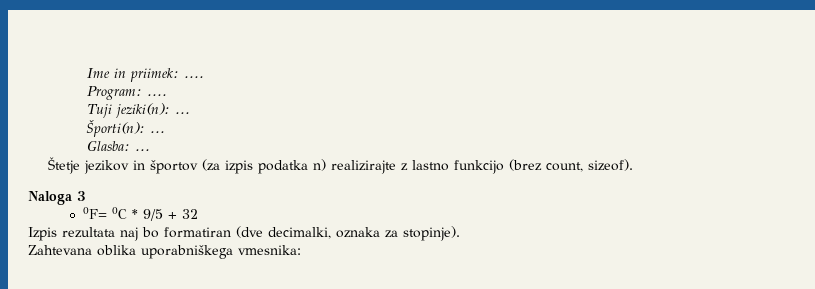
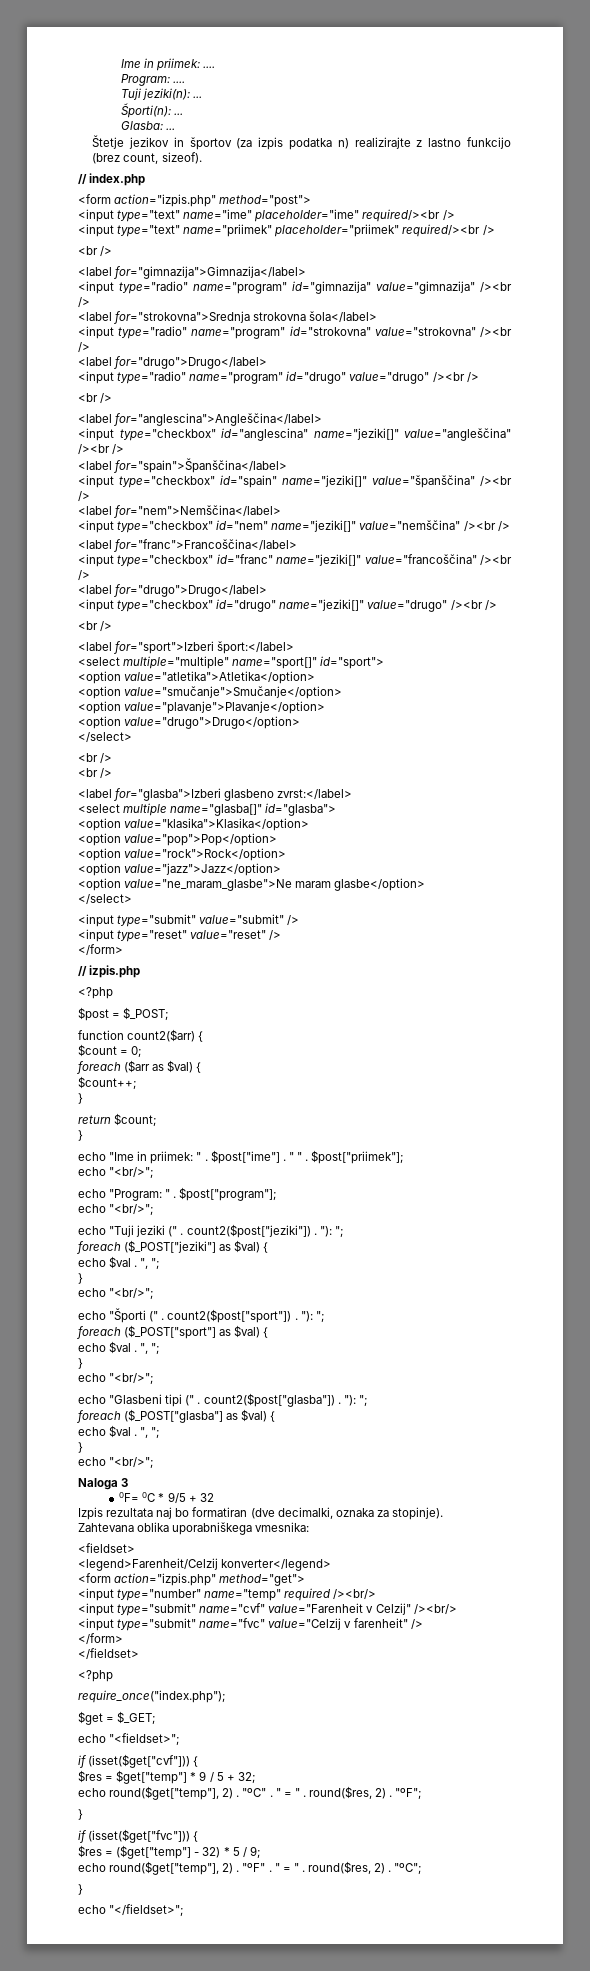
(633, 165) none -> [78,173,146,186] [78,194,312,207] [78,209,455,222] [78,224,495,237] [78,246,113,257] [78,266,307,279] [78,281,512,294] [78,297,90,308] [78,311,378,324] [78,326,512,339] [78,342,90,353] [78,356,268,369] [78,371,479,384] [78,393,113,404] [78,413,323,426] [78,428,511,441] [78,444,125,455] [78,458,288,473] [78,475,512,488] [78,491,90,502] [78,505,282,518] [78,520,510,533] [78,539,298,552] [78,554,512,567] [78,570,90,581] [78,584,268,597] [78,599,497,612] [78,621,113,632] [78,641,295,654] [78,656,385,669] [78,671,316,684] [78,686,343,699] [78,701,326,714] [78,716,301,729] [78,732,132,743] [78,753,113,764] [78,768,113,779] [78,788,353,801] [78,803,337,816] [78,818,310,831] [78,833,278,846] [78,848,287,861] [78,863,282,876] [78,878,426,891] [78,894,132,905] [78,914,300,927] [78,929,282,942] [78,944,123,956] [78,965,141,978] [78,987,113,999] [78,1007,169,1021] [78,1029,204,1042] [78,1044,142,1058] [77,1060,202,1074] [78,1076,136,1090] [78,1093,83,1104] [78,1113,157,1127] [78,1130,83,1141] [78,1150,404,1164] [78,1167,154,1179] [78,1187,277,1201] [78,1204,154,1216] [78,1224,343,1238] [77,1240,269,1254] [78,1256,160,1270] [78,1273,83,1284] [78,1288,154,1300] [78,1308,324,1323] [77,1325,269,1339] [78,1341,160,1355] [78,1358,83,1369] [78,1373,154,1385] [78,1393,367,1407] [77,1409,276,1423] [78,1425,160,1439] [78,1442,83,1453] [78,1457,154,1469] // // index.php // <form action="izpis.php" method="post"> // <input type="text" name="ime" placeholder="ime" required/><br /> // <input type="text" name="priimek" placeholder="priimek" required/><br /> // <br /> // <label for="gimnazija">Gimnazija</label> // <input type="radio" name="program" id="gimnazija" value="gimnazija" /><br /> // <label for="strokovna">Srednja strokovna šola</label> // <input type="radio" name="program" id="strokovna" value="strokovna" /><br /> // <label for="drugo">Drugo</label> // <input type="radio" name="program" id="drugo" value="drugo" /><br /> // <br /> // <label for="anglescina">Angleščina</label> // <input type="checkbox" id="anglescina" name="jeziki[]" value="angleščina" /><br /> // <label for="spain">Španščina</label> // <input type="checkbox" id="spain" name="jeziki[]" value="španščina" /><br /> // <label for="nem">Nemščina</label> // <input type="checkbox" id="nem" name="jeziki[]" value="nemščina" /><br /> // <label for="franc">Francoščina</label> // <input type="checkbox" id="franc" name="jeziki[]" value="francoščina" /><br /> // <label for="drugo">Drugo</label> // <input type="checkbox" id="drugo" name="jeziki[]" value="drugo" /><br /> // <br /> // <label for="sport">Izberi šport:</label> // <select multiple="multiple" name="sport[]" id="sport"> // <option value="atletika">Atletika</option> // <option value="smučanje">Smučanje</option> // <option value="plavanje">Plavanje</option> // <option value="drugo">Drugo</option> // </select> // <br /> // <br /> // <label for="glasba">Izberi glasbeno zvrst:</label> // <select multiple name="glasba[]" id="glasba"> // <option value="klasika">Klasika</option> // <option value="pop">Pop</option> // <option value="rock">Rock</option> // <option value="jazz">Jazz</option> // <option value="ne_maram_glasbe">Ne maram glasbe</option> // </select> // <input type="submit" value="submit" /> // <input type="reset" value="reset" /> // </form> // // izpis.php // <?php // $post = $_POST; // function count2($arr) { // $count = 0; // foreach ($arr as $val) { // $count++; // } // return $count; // } // echo "Ime in priimek: " . $post["ime"] . " " . $post["priimek"]; // echo "<br/>"; // echo "Program: " . $post["program"]; // echo "<br/>"; // echo "Tuji jeziki (" . count2($post["jeziki"]) . "): "; // foreach ($_POST["jeziki"] as $val) { // echo $val . ", "; // } // echo "<br/>"; // echo "Športi (" . count2($post["sport"]) . "): "; // foreach ($_POST["sport"] as $val) { // echo $val . ", "; // } // echo "<br/>"; // echo "Glasbeni tipi (" . count2($post["glasba"]) . "): "; // foreach ($_POST["glasba"] as $val) { // echo $val . ", "; // } // echo "<br/>";
(301, 250) none -> [78,1543,135,1553] [78,1558,332,1571] [78,1573,306,1586] [78,1588,377,1601] [78,1603,457,1616] [78,1618,423,1631] [78,1633,123,1645] [78,1648,139,1660] [78,1670,113,1682] [78,1690,225,1703] [78,1711,156,1725] [78,1733,180,1746] [78,1754,199,1768] [78,1770,255,1784] [78,1786,422,1800] [78,1809,83,1820] [78,1829,199,1843] [78,1845,260,1859] [78,1861,422,1875] [78,1884,83,1895] [78,1904,184,1917] // <fieldset> // <legend>Farenheit/Celzij konverter</legend> // <form action="izpis.php" method="get"> // <input type="number" name="temp" required /><br/> // <input type="submit" name="cvf" value="Farenheit v Celzij" /><br/> // <input type="submit" name="fvc" value="Celzij v farenheit" /> // </form> // </fieldset> // <?php // require_once("index.php"); // $get = $_GET; // echo "<fieldset>"; // if (isset($get["cvf"])) { // $res = $get["temp"] * 9 / 5 + 32; // echo round($get["temp"], 2) . "ºC" . " = " . round($res, 2) . "ºF"; // } // if (isset($get["fvc"])) { // $res = ($get["temp"] - 32) * 5 / 9; // echo round($get["temp"], 2) . "ºF" . " = " . round($res, 2) . "ºC"; // } // echo "</fieldset>";

